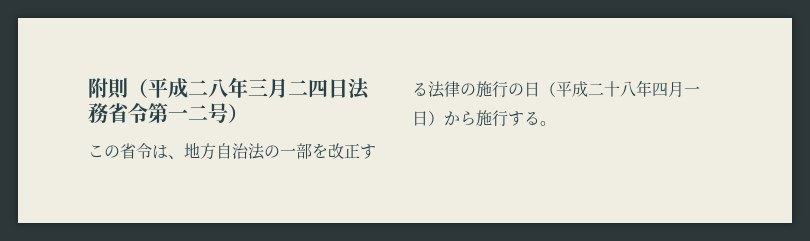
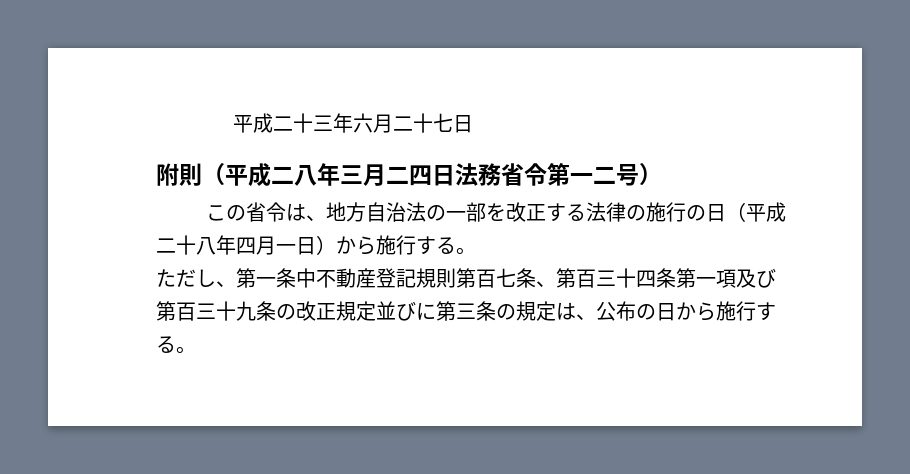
(88, 88) none -> [233,113,474,133] 平成二十三年六月二十七日 //
(556, 123) none -> [156,268,776,288] [156,301,776,321] [156,336,196,354] // ただし、第一条中不動産登記規則第百七条、第百三十四条第一項及び第百三十九条の改正規定並びに第三条の規定は、公布の日から施行する。

